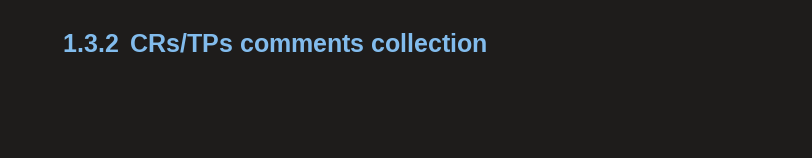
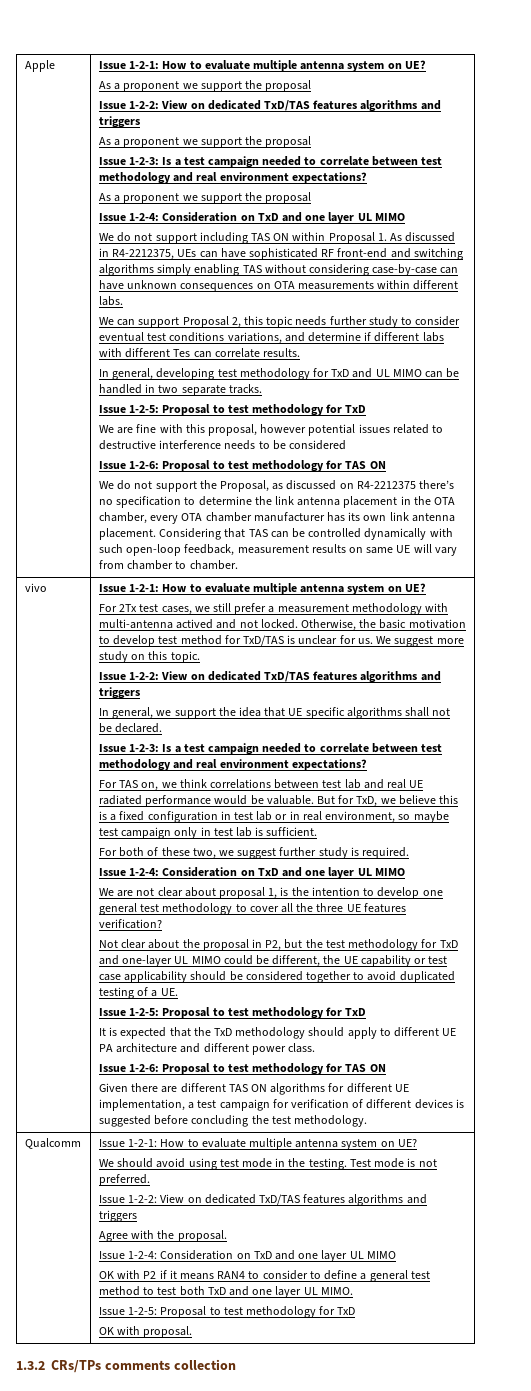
(63, 43) none -> [24,60,55,72] [98,60,426,72] [98,80,312,92] [98,100,441,112] [98,116,140,128] [98,136,312,148] [98,156,443,168] [98,172,367,184] [98,192,312,204] [98,212,405,224] [98,232,456,244] [98,248,463,260] [98,264,459,276] [98,280,459,292] [98,296,123,306] [98,316,461,328] [98,332,444,344] [98,348,301,358] [98,368,460,380] [98,384,262,396] [98,404,367,416] [98,424,444,436] [98,440,347,450] [98,460,386,472] [98,480,455,492] [98,496,456,508] [98,512,455,524] [98,528,453,540] [98,544,457,556] [98,560,238,570] [24,583,47,592] [98,583,426,595] [98,603,449,615] [98,619,466,631] [98,635,464,647] [98,651,200,663] [98,671,441,683] [98,687,140,699] [98,707,451,719] [98,723,163,733] [98,743,443,755] [98,759,367,771] [98,779,424,791] [98,795,459,807] [98,811,449,823] [98,827,318,839] [98,847,410,859] [98,867,405,879] [98,887,443,899] [98,903,406,915] [98,919,162,929] [98,939,458,951] [98,955,448,967] [98,971,455,983] [98,987,178,999] [98,1007,367,1019] [98,1027,457,1039] [98,1043,316,1055] [98,1063,386,1075] [98,1083,409,1095] [98,1099,464,1111] [98,1115,368,1127] [24,1138,81,1149] [98,1138,417,1150] [98,1158,437,1170] [98,1174,150,1186] [98,1194,427,1206] [98,1210,137,1222] [98,1230,227,1242] [98,1250,396,1262] [98,1270,430,1282] [98,1286,353,1298] [98,1306,356,1318] [98,1326,193,1338] Apple | Issue 1-2-1: How to evaluate multiple antenna system on UE? // As a proponent we support the proposal // Issue 1-2-2: View on dedicated TxD/TAS features algorithms and triggers // As a proponent we support the proposal // Issue 1-2-3: Is a test campaign needed to correlate between test methodology and real environment expectations? // As a proponent we support the proposal // Issue 1-2-4: Consideration on TxD and one layer UL MIMO // We do not support including TAS ON within Proposal 1. As discussed in R4-2212375, UEs can have sophisticated RF front-end and switching algorithms simply enabling TAS without considering case-by-case can have unknown consequences on OTA measurements within different labs. // We can support Proposal 2, this topic needs further study to consider eventual test conditions variations, and determine if different labs with different Tes can correlate results. // In general, developing test methodology for TxD and UL MIMO can be handled in two separate tracks. // Issue 1-2-5: Proposal to test methodology for TxD // We are fine with this proposal, however potential issues related to destructive interference needs to be considered // Issue 1-2-6: Proposal to test methodology for TAS ON // We do not support the Proposal, as discussed on R4-2212375 there’s no specification to determine the link antenna placement in the OTA chamber, every OTA chamber manufacturer has its own link antenna placement. Considering that TAS can be controlled dynamically with such open-loop feedback, measurement results on same UE will vary from chamber to chamber. // vivo | Issue 1-2-1: How to evaluate multiple antenna system on UE? // For 2Tx test cases, we still prefer a measurement methodology with multi-antenna actived and not locked. Otherwise, the basic motivation to develop test method for TxD/TAS is unclear for us. We suggest more study on this topic. // Issue 1-2-2: View on dedicated TxD/TAS features algorithms and triggers // In general, we support the idea that UE specific algorithms shall not be declared. // Issue 1-2-3: Is a test campaign needed to correlate between test methodology and real environment expectations? // For TAS on, we think correlations between test lab and real UE radiated performance would be valuable. But for TxD, we believe this is a fixed configuration in test lab or in real environment, so maybe test campaign only in test lab is sufficient. // For both of these two, we suggest further study is required. // Issue 1-2-4: Consideration on TxD and one layer UL MIMO // We are not clear about proposal 1, is the intention to develop one general test methodology to cover all the three UE features verification? // Not clear about the proposal in P2, but the test methodology for TxD and one-layer UL MIMO could be different, the UE capability or test case applicability should be considered together to avoid duplicated testing of a UE. // Issue 1-2-5: Proposal to test methodology for TxD // It is expected that the TxD methodology should apply to different UE PA architecture and different power class. // Issue 1-2-6: Proposal to test methodology for TAS ON // Given there are different TAS ON algorithms for different UE implementation, a test campaign for verification of different devices is suggested before concluding the test methodology. // Qualcomm | Issue 1-2-1: How to evaluate multiple antenna system on UE? // We should avoid using test mode in the testing. Test mode is not preferred. // Issue 1-2-2: View on dedicated TxD/TAS features algorithms and triggers // Agree with the proposal. // Issue 1-2-4: Consideration on TxD and one layer UL MIMO // OK with P2 if it means RAN4 to consider to define a general test method to test both TxD and one layer UL MIMO. // Issue 1-2-5: Proposal to test methodology for TxD // OK with proposal. //

